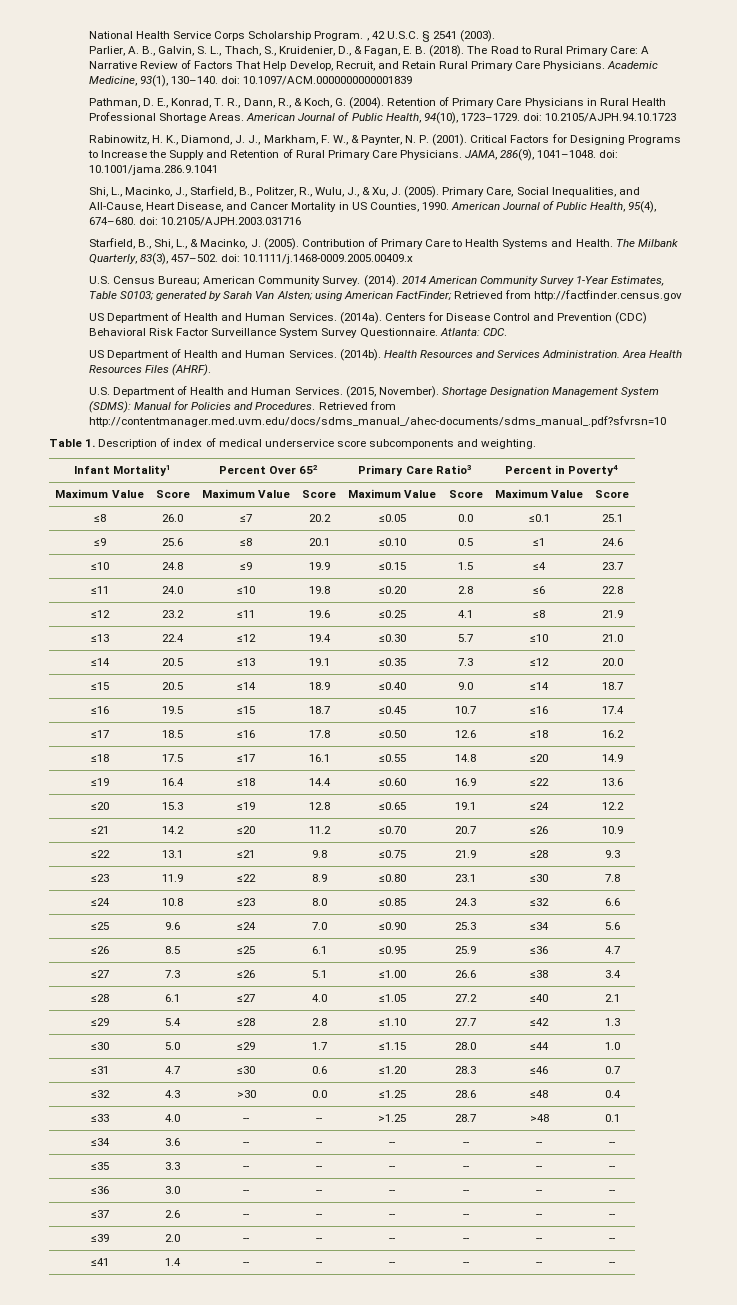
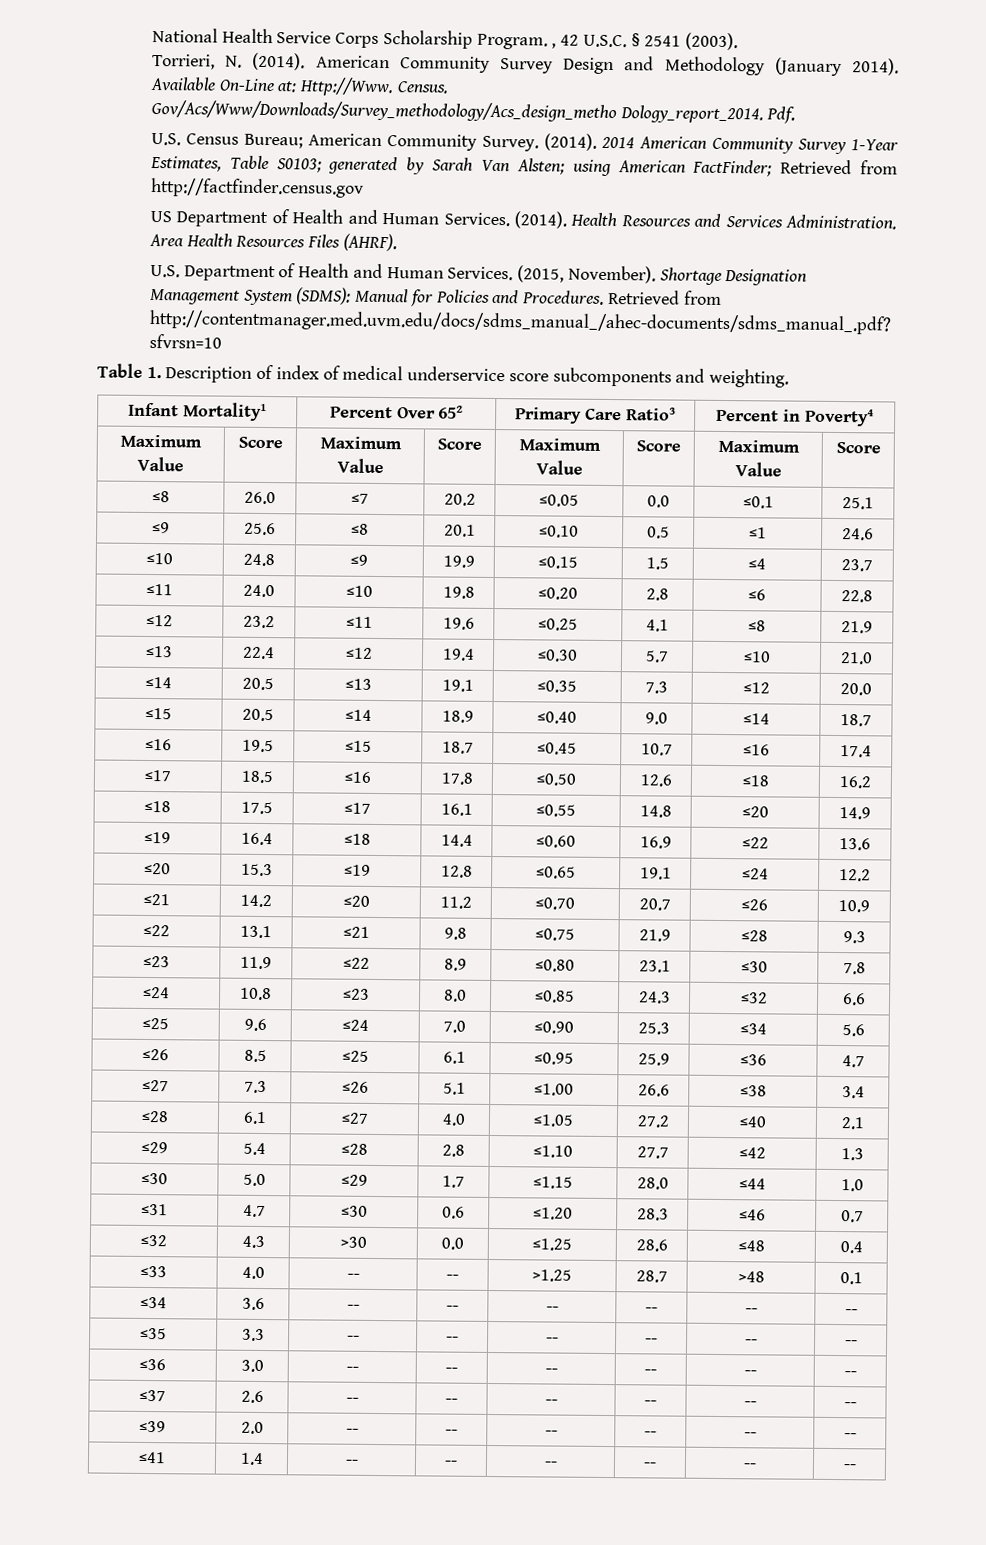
[88,45,650,57] [88,60,659,71] [88,75,413,87] [88,97,666,109] [88,112,677,124] [88,134,681,146] [87,149,619,161] [88,165,218,175] [88,186,640,198] [88,201,657,213] [88,217,302,226] [88,238,678,250] [88,253,414,265] Parlier, A. B., Galvin, S. L., Thach, S., Kruidenier, D., & Fagan, E. B. (2018). The Road to Rural Primary Care: A Narrative Review of Factors That Help Develop, Recruit, and Retain Rural Primary Care Physicians. Academic Medicine, 93(1), 130–140. doi: 10.1097/ACM.0000000000001839 // Pathman, D. E., Konrad, T. R., Dann, R., & Koch, G. (2004). Retention of Primary Care Physicians in Rural Health Professional Shortage Areas. American Journal of Public Health, 94(10), 1723–1729. doi: 10.2105/AJPH.94.10.1723 // Rabinowitz, H. K., Diamond, J. J., Markham, F. W., & Paynter, N. P. (2001). Critical Factors for Designing Programs to Increase the Supply and Retention of Rural Primary Care Physicians. JAMA, 286(9), 1041–1048. doi: 10.1001/jama.286.9.1041 // Shi, L., Macinko, J., Starfield, B., Politzer, R., Wulu, J., & Xu, J. (2005). Primary Care, Social Inequalities, and All-Cause, Heart Disease, and Cancer Mortality in US Counties, 1990. American Journal of Public Health, 95(4), 674–680. doi: 10.2105/AJPH.2003.031716 // Starfield, B., Shi, L., & Macinko, J. (2005). Contribution of Primary Care to Health Systems and Health. The Milbank Quarterly, 83(3), 457–502. doi: 10.1111/j.1468-0009.2005.00409.x -> [151,52,899,77] [149,76,449,97] [150,99,796,124] Torrieri, N. (2014). American Community Survey Design and Methodology (January 2014). Available On-Line at: Http://Www. Census. Gov/Acs/Www/Downloads/Survey_methodology/Acs_design_metho Dology_report_2014. Pdf.
[339,312,648,324] [88,328,507,338] [88,349,381,361] (2014a). Centers for Disease Control and Prevention (CDC) Behavioral Risk Factor Surveillance System Survey Questionnaire. Atlanta: CDC. // US Department of Health and Human Services. (2014b). -> [513,211,567,229] (2014).

